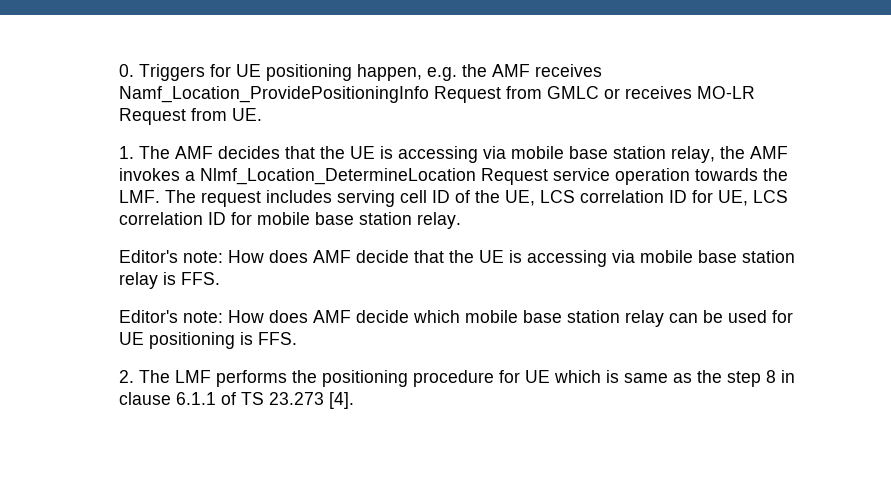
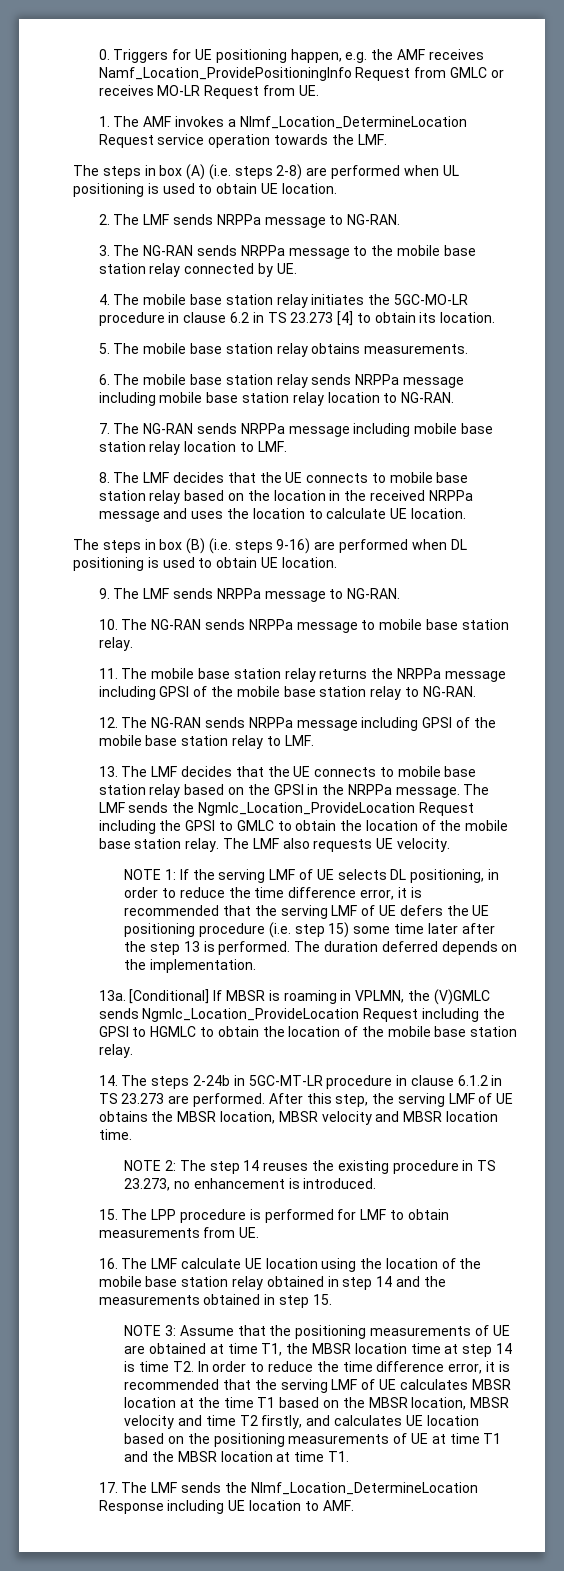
[217,146,788,163] decides that the UE is accessing via mobile base station relay, the AMF -> (172, 121) none
[164,190,788,207] [118,212,461,229] [118,250,795,267] [118,272,220,289] [118,310,793,327] [118,332,297,349] [118,370,795,387] [118,392,354,409] The request includes serving cell ID of the UE, LCS correlation ID for UE, LCS correlation ID for mobile base station relay. // Editor's note: How does AMF decide that the UE is accessing via mobile base station relay is FFS. // Editor's note: How does AMF decide which mobile base station relay can be used for UE positioning is FFS. // 2. The LMF performs the positioning procedure for UE which is same as the step 8 in clause 6.1.1 of TS 23.273 [4]. -> [73,164,459,180] [73,183,337,197] [98,214,401,228] [98,245,476,259] [98,263,297,277] [98,294,468,308] [98,311,496,326] [98,343,469,357] [98,374,464,388] [98,392,455,406] [98,423,493,437] [98,441,287,455] [98,472,469,483] [98,490,473,504] [98,508,466,522] [73,538,467,554] [73,557,337,571] [98,588,401,602] [98,619,509,633] [98,637,133,651] [98,668,506,682] [98,686,476,700] [98,717,496,731] [98,735,314,749] [98,766,477,777] [98,784,490,798] [98,802,474,816] [98,820,509,834] [98,838,450,852] [124,869,499,883] [124,887,422,900] [124,905,490,919] [124,922,495,938] [124,941,518,955] [124,959,257,973] [98,989,490,1005] [98,1008,505,1022] [98,1026,518,1037] [98,1044,133,1058] [98,1075,503,1089] [98,1093,514,1107] [98,1111,498,1125] [98,1129,132,1140] [124,1160,497,1174] [124,1178,377,1191] [98,1209,449,1223] [98,1227,260,1238] [98,1258,482,1272] [98,1276,446,1290] [98,1294,332,1308] [124,1325,510,1339] [124,1343,512,1357] [124,1361,510,1374] [124,1379,511,1393] [124,1397,510,1410] [124,1415,479,1429] [124,1433,502,1447] [124,1451,350,1462] [98,1482,478,1495] [98,1500,354,1514] // The steps in box (A) (i.e. steps 2-8) are performed when UL positioning is used to obtain UE location. // 2. The LMF sends NRPPa message to NG-RAN. // 3. The NG-RAN sends NRPPa message to the mobile base station relay connected by UE. // 4. The mobile base station relay initiates the 5GC-MO-LR procedure in clause 6.2 in TS 23.273 [4] to obtain its location. // 5. The mobile base station relay obtains measurements. // 6. The mobile base station relay sends NRPPa message including mobile base station relay location to NG-RAN. // 7. The NG-RAN sends NRPPa message including mobile base station relay location to LMF. // 8. The LMF decides that the UE connects to mobile base station relay based on the location in the received NRPPa message and uses the location to calculate UE location. // The steps in box (B) (i.e. steps 9-16) are performed when DL positioning is used to obtain UE location. // 9. The LMF sends NRPPa message to NG-RAN. // 10. The NG-RAN sends NRPPa message to mobile base station relay. // 11. The mobile base station relay returns the NRPPa message including GPSI of the mobile base station relay to NG-RAN. // 12. The NG-RAN sends NRPPa message including GPSI of the mobile base station relay to LMF. // 13. The LMF decides that the UE connects to mobile base station relay based on the GPSI in the NRPPa message. The LMF sends the Ngmlc_Location_ProvideLocation Request including the GPSI to GMLC to obtain the location of the mobile base station relay. The LMF also requests UE velocity. // NOTE 1: If the serving LMF of UE selects DL positioning, in order to reduce the time difference error, it is recommended that the serving LMF of UE defers the UE positioning procedure (i.e. step 15) some time later after the step 13 is performed. The duration deferred depends on the implementation. // 13a. [Conditional] If MBSR is roaming in VPLMN, the (V)GMLC sends Ngmlc_Location_ProvideLocation Request including the GPSI to HGMLC to obtain the location of the mobile base station relay. // 14. The steps 2-24b in 5GC-MT-LR procedure in clause 6.1.2 in TS 23.273 are performed. After this step, the serving LMF of UE obtains the MBSR location, MBSR velocity and MBSR location time. // NOTE 2: The step 14 reuses the existing procedure in TS 23.273, no enhancement is introduced. // 15. The LPP procedure is performed for LMF to obtain measurements from UE. // 16. The LMF calculate UE location using the location of the mobile base station relay obtained in step 14 and the measurements obtained in step 15. // NOTE 3: Assume that the positioning measurements of UE are obtained at time T1, the MBSR location time at step 14 is time T2. In order to reduce the time difference error, it is recommended that the serving LMF of UE calculates MBSR location at the time T1 based on the MBSR location, MBSR velocity and time T2 firstly, and calculates UE location based on the positioning measurements of UE at time T1 and the MBSR location at time T1. // 17. The LMF sends the Nlmf_Location_DetermineLocation Response including UE location to AMF.

